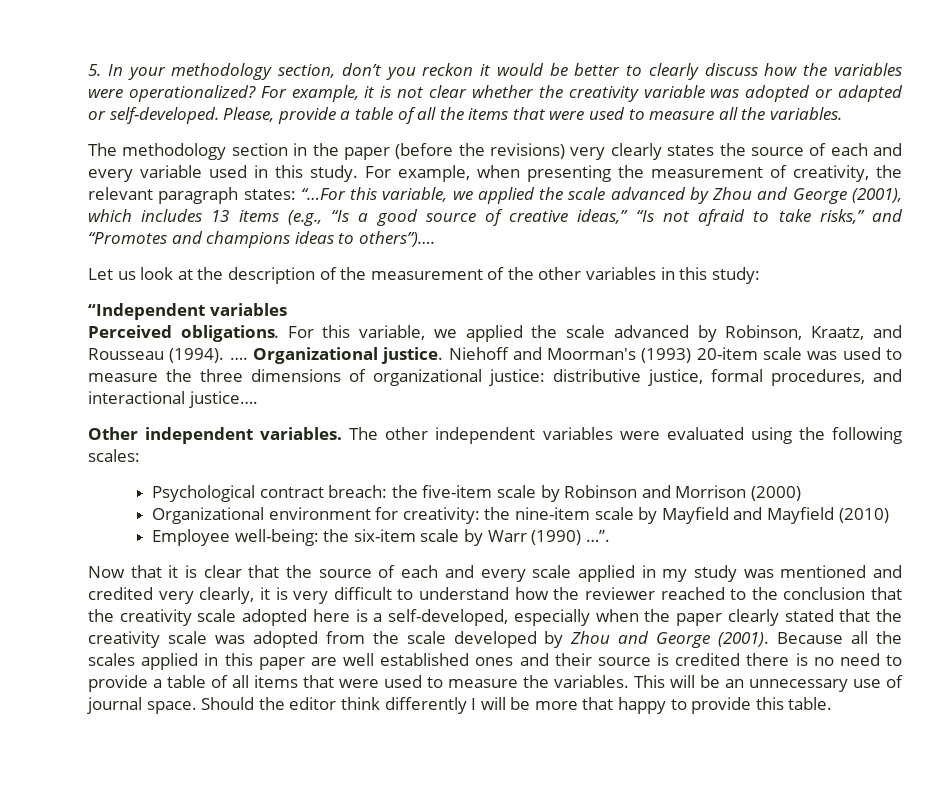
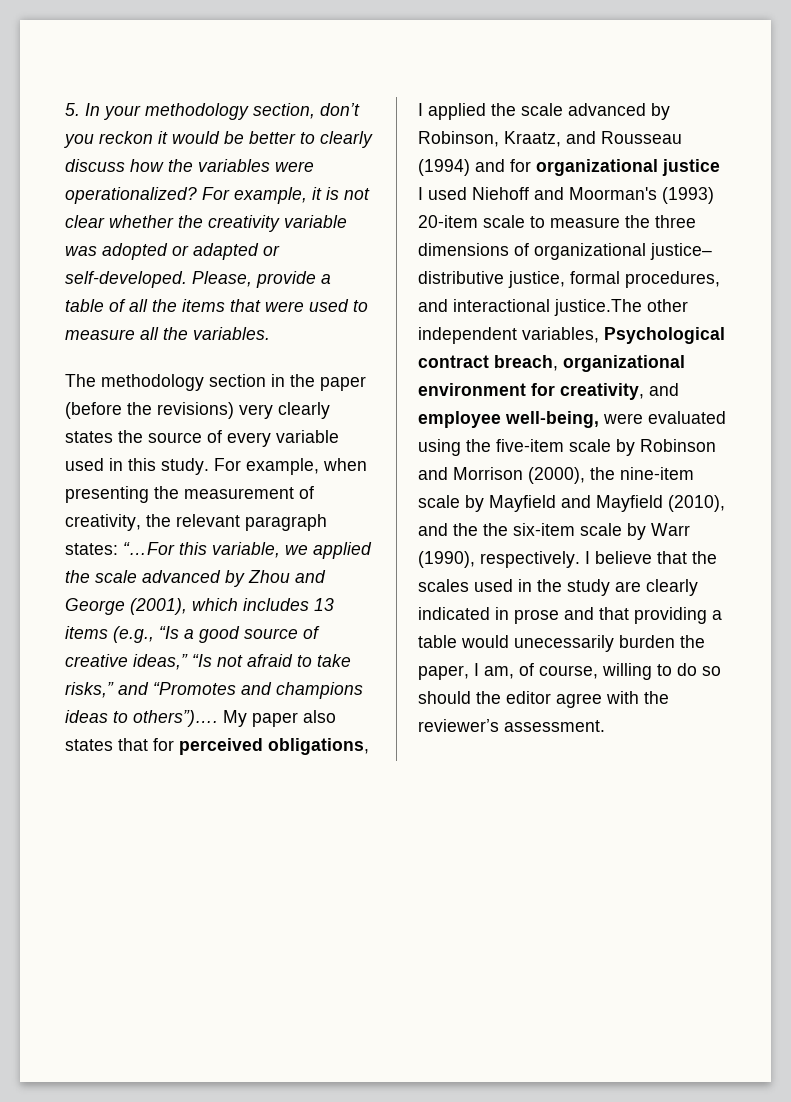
[830,143,902,156] each and -> (222, 436) none
[88,267,760,284] [88,303,287,320] [88,325,457,342] // Let us look at the description of the measurement of the other variables in this study: // “Independent variables // Perceived obligations. For this variable, we -> [223,710,336,727] [65,738,369,755] [418,103,423,116] My paper also states that for perceived obligations, I
[169,347,444,364] (1994). …. Organizational justice. -> [418,159,720,176] [418,187,467,200] (1994) and for organizational justice I used
[807,347,881,360] was used -> (525, 221) none
[489,369,545,386] justice: -> [650,243,712,260] justice–
[188,391,258,408] [88,427,903,444] [88,449,140,462] [152,485,388,502] justice…. // Other independent variables. The other independent variables were evaluated using the following scales: // Psychological contract breach: -> [554,299,688,316] [418,327,725,344] [418,355,685,372] [418,383,679,400] [418,411,726,428] [418,439,461,456] justice.The other independent variables, Psychological contract breach, organizational environment for creativity, and employee well-being, were evaluated using
[750,486,801,501] [152,507,480,524] (2000) // Organizational environment for creativity: -> [528,467,585,484] (2000),
[838,508,889,523] [152,529,319,546] (2010) // Employee well-being: -> [668,495,725,512] [418,523,478,536] (2010), and the
[531,530,610,545] [88,565,903,582] [88,587,902,604] [88,609,903,626] [88,631,902,648] [88,653,902,670] [88,675,903,692] [87,697,833,714] (1990) …”. // Now that it is clear that the source of each and every scale applied in my study was mentioned and credited very clearly, it is very difficult to understand how the reviewer reached to the conclusion that the creativity scale adopted here is a self-developed, especially when the paper clearly stated that the creativity scale was adopted from the scale developed by Zhou and George (2001). Because all the scales applied in this paper are well established ones and their source is credited there is no need to provide a table of all items that were used to measure the variables. This will be an unnecessary use of journal space. Should the editor think differently I will be more that happy to provide this table. -> [418,551,717,568] [418,579,698,596] [418,607,722,624] [418,635,705,652] [418,663,721,680] [418,691,669,708] [418,719,605,732] (1990), respectively. I believe that the scales used in the study are clearly indicated in prose and that providing a table would unecessarily burden the paper, I am, of course, willing to do so should the editor agree with the reviewer’s assessment.

